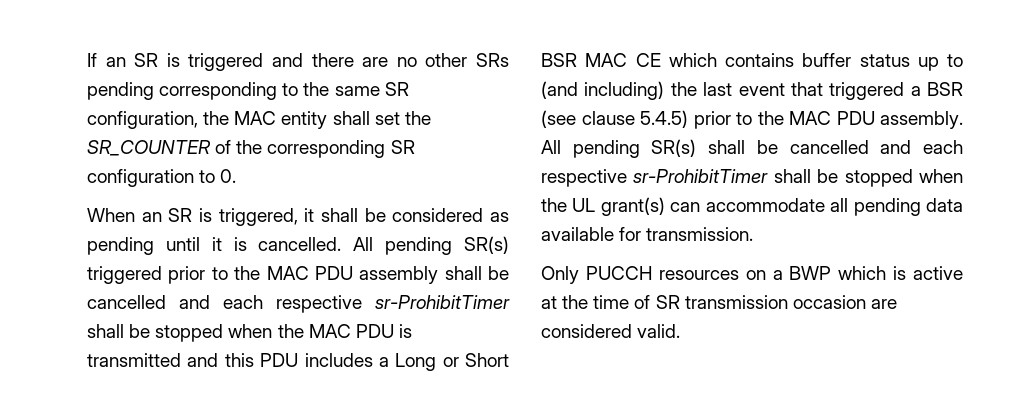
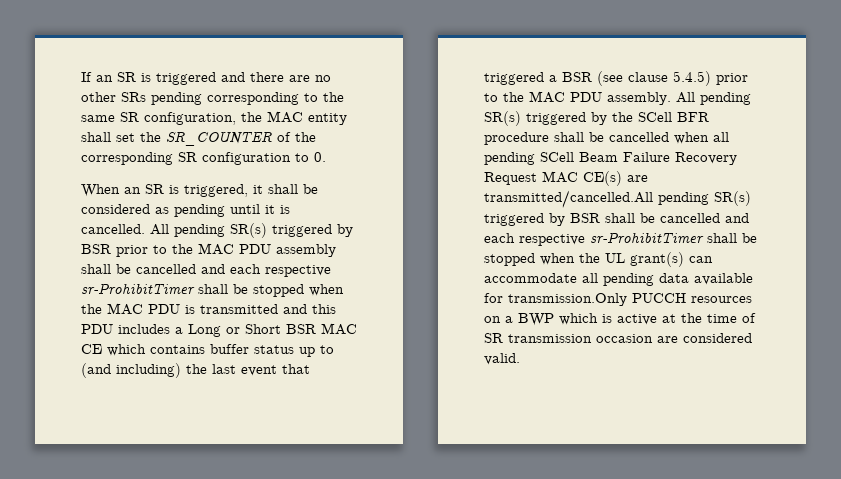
(162, 275) none -> [337,224,353,237] [81,244,111,254] by BSR
(697, 148) none -> [526,112,709,125] [484,132,729,145] [484,152,737,165] [484,171,648,186] [484,190,751,208] [484,213,600,226] triggered by the SCell BFR procedure shall be cancelled when all pending SCell Beam Failure Recovery Request MAC CE(s) are transmitted/cancelled.All pending SR(s) triggered by BSR
[646,227,754,241] [541,266,579,284] transmission. // Only -> [508,293,627,306] transmission.Only

